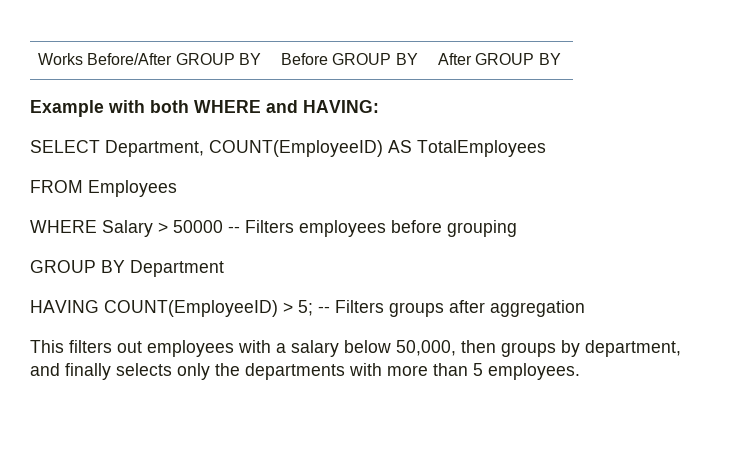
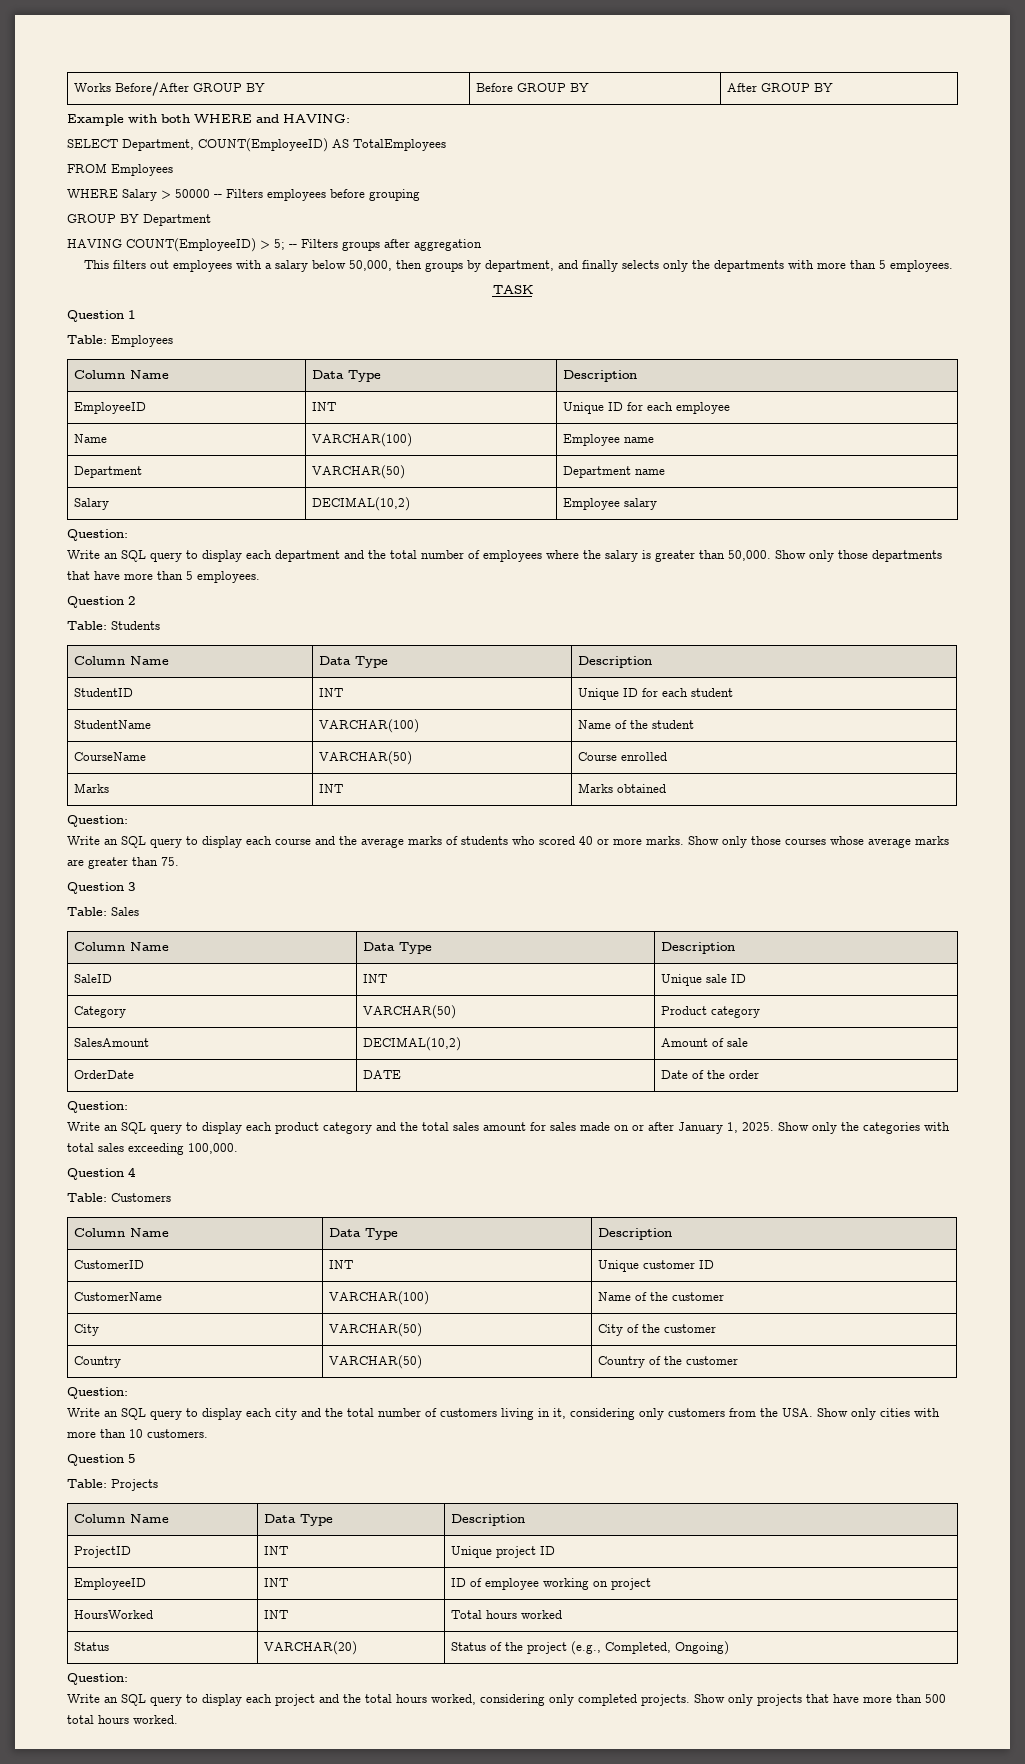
(580, 371) none -> [492,285,533,294] [67,310,135,322] [67,335,173,347] [74,370,170,379] [312,370,382,382] [563,370,638,382] [74,402,147,414] [312,402,337,411] [563,402,731,414] [74,434,108,443] [312,433,413,447] [563,434,655,446] [74,466,143,478] [312,465,406,479] [563,466,666,478] [74,498,110,510] [312,497,411,511] [563,498,658,510] [67,529,128,541] [67,550,942,562] [67,571,260,583] [67,596,135,608] [67,621,160,630] [74,656,170,665] [319,656,389,668] [578,656,653,668] [74,688,134,697] [319,688,344,697] [578,688,734,700] [74,720,152,729] [319,719,420,733] [578,720,695,729] [74,752,147,761] [319,751,413,765] [578,752,668,761] [74,783,110,793] [319,784,344,793] [578,783,667,793] [67,815,128,827] [67,836,949,848] [67,857,179,869] [67,882,135,894] [67,907,139,916] [74,942,170,951] [363,942,433,954] [661,942,736,954] [74,974,113,983] [363,974,388,983] [661,974,747,986] [74,1006,127,1018] [363,1005,457,1019] [661,1006,761,1018] [74,1038,150,1047] [363,1037,462,1051] [661,1038,749,1047] [74,1070,135,1079] [363,1070,402,1079] [661,1070,760,1079] [67,1101,128,1113] [67,1122,950,1134] [67,1143,238,1155] [67,1167,136,1180] [67,1193,171,1202] [74,1228,170,1237] [329,1228,399,1240] [598,1228,673,1240] [74,1260,145,1269] [329,1260,354,1269] [598,1260,715,1272] [74,1292,163,1301] [329,1291,430,1305] [598,1292,725,1301] [74,1324,100,1336] [329,1323,423,1337] [598,1324,717,1336] [74,1356,122,1368] [329,1355,423,1369] [598,1356,739,1368] [67,1387,128,1399] [67,1408,940,1420] [67,1429,208,1438] [67,1454,135,1466] [67,1479,158,1491] [74,1514,170,1523] [264,1514,334,1526] [451,1514,526,1526] [74,1546,132,1558] [264,1546,289,1555] [451,1546,556,1558] [74,1578,147,1590] [264,1578,289,1587] [451,1578,652,1590] [74,1610,154,1619] [264,1610,289,1619] [451,1610,563,1619] [74,1642,110,1651] [264,1641,358,1655] [451,1641,730,1655] [67,1673,128,1685] [67,1694,946,1706] [67,1715,178,1724] // TASK // Question 1 // Table: Employees // Column Name | Data Type | Description // EmployeeID | INT | Unique ID for each employee // Name | VARCHAR(100) | Employee name // Department | VARCHAR(50) | Department name // Salary | DECIMAL(10,2) | Employee salary // Question: // Write an SQL query to display each department and the total number of employees where the salary is greater than 50,000. Show only those departments that have more than 5 employees. // Question 2 // Table: Students // Column Name | Data Type | Description // StudentID | INT | Unique ID for each student // StudentName | VARCHAR(100) | Name of the student // CourseName | VARCHAR(50) | Course enrolled // Marks | INT | Marks obtained // Question: // Write an SQL query to display each course and the average marks of students who scored 40 or more marks. Show only those courses whose average marks are greater than 75. // Question 3 // Table: Sales // Column Name | Data Type | Description // SaleID | INT | Unique sale ID // Category | VARCHAR(50) | Product category // SalesAmount | DECIMAL(10,2) | Amount of sale // OrderDate | DATE | Date of the order // Question: // Write an SQL query to display each product category and the total sales amount for sales made on or after January 1, 2025. Show only the categories with total sales exceeding 100,000. // Question 4 // Table: Customers // Column Name | Data Type | Description // CustomerID | INT | Unique customer ID // CustomerName | VARCHAR(100) | Name of the customer // City | VARCHAR(50) | City of the customer // Country | VARCHAR(50) | Country of the customer // Question: // Write an SQL query to display each city and the total number of customers living in it, considering only customers from the USA. Show only cities with more than 10 customers. // Question 5 // Table: Projects // Column Name | Data Type | Description // ProjectID | INT | Unique project ID // EmployeeID | INT | ID of employee working on project // HoursWorked | INT | Total hours worked // Status | VARCHAR(20) | Status of the project (e.g., Completed, Ongoing) // Question: // Write an SQL query to display each project and the total hours worked, considering only completed projects. Show only projects that have more than 500 total hours worked.

